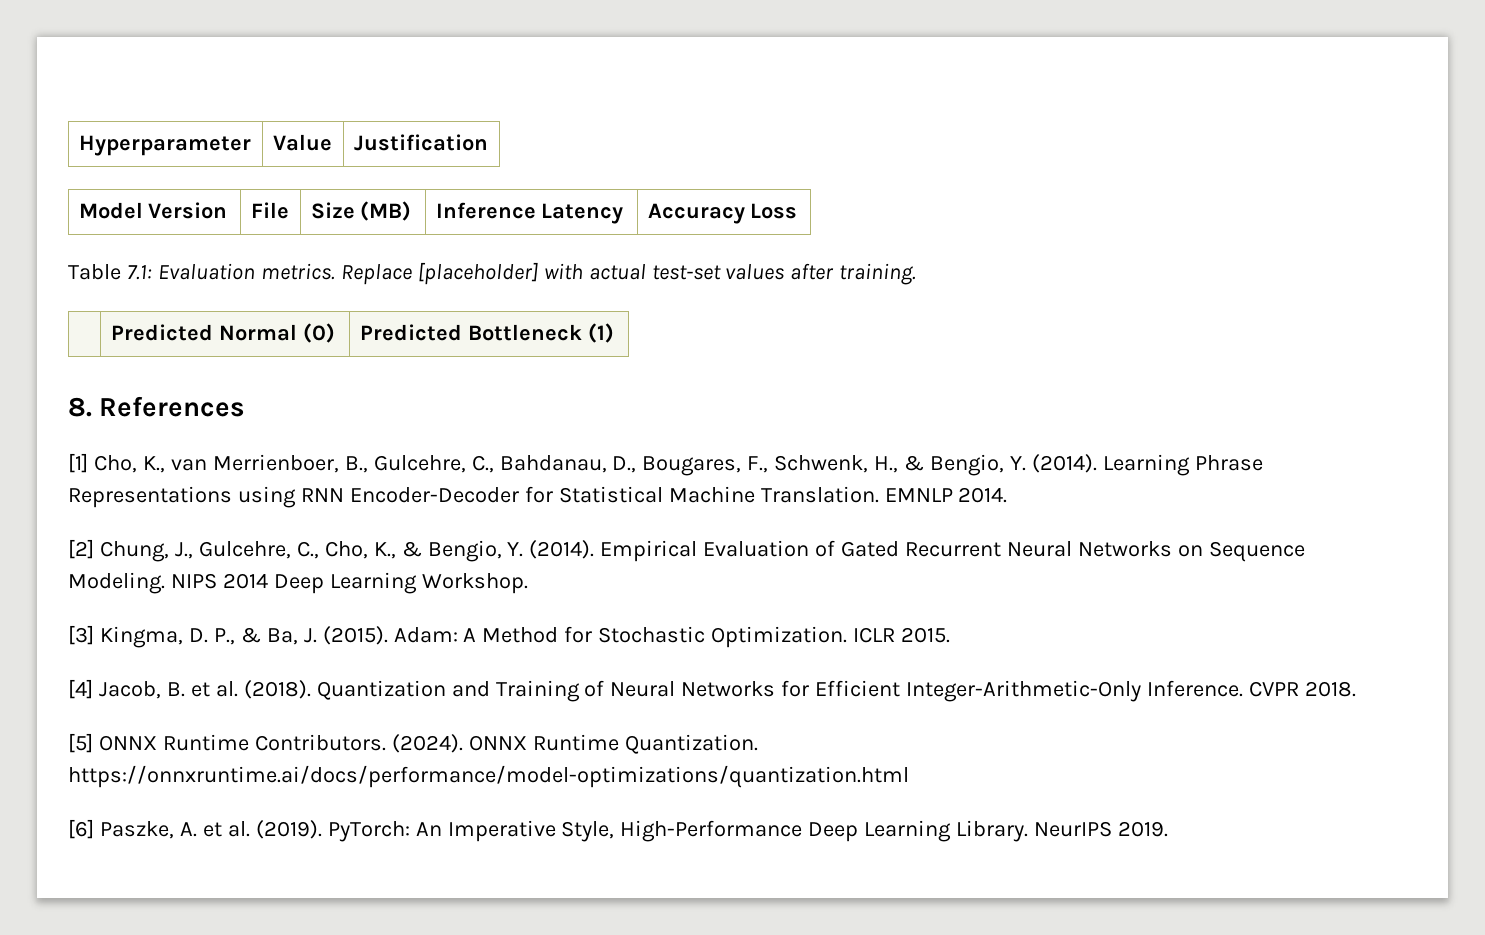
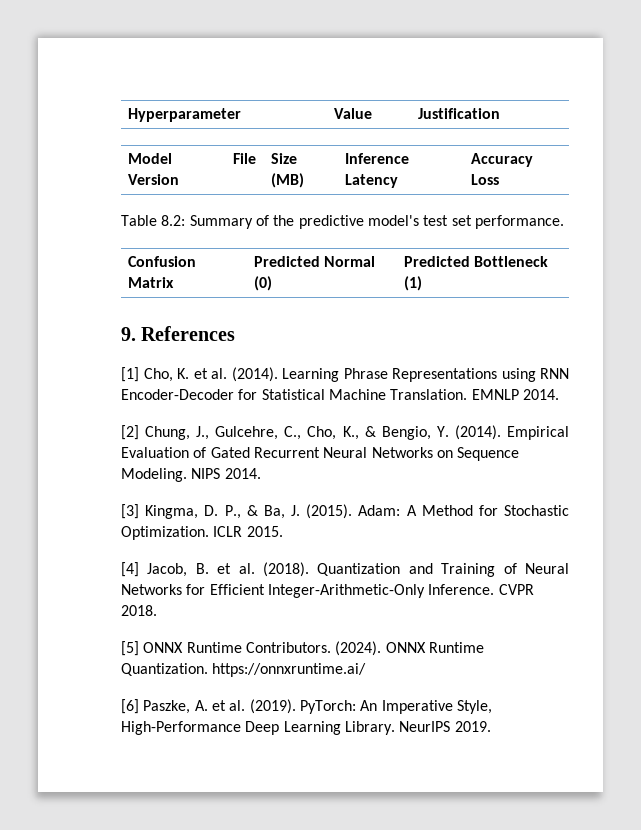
[126,262,917,285] 7.1: Evaluation metrics. Replace [placeholder] with actual test-set values after training. // -> [161,215,564,229] [127,256,196,267] [127,277,174,288] 8.2: Summary of the predictive model's test set performance. // Confusion Matrix
[68,397,92,417] 8. -> [121,327,136,341] 9.
[142,454,1027,476] K., van Merrienboer, B., Gulcehre, C., Bahdanau, D., Bougares, F., Schwenk, H., & Bengio, Y. -> [177,368,227,379] K. et al.
[222,572,528,594] 2014 Deep Learning Workshop. -> [224,468,261,479] 2014.
[68,765,909,788] https://onnxruntime.ai/docs/performance/model-optimizations/quantization.html -> [212,663,367,677] https://onnxruntime.ai/

